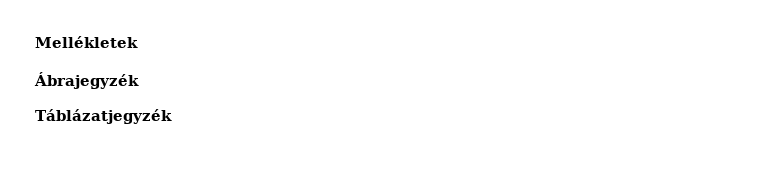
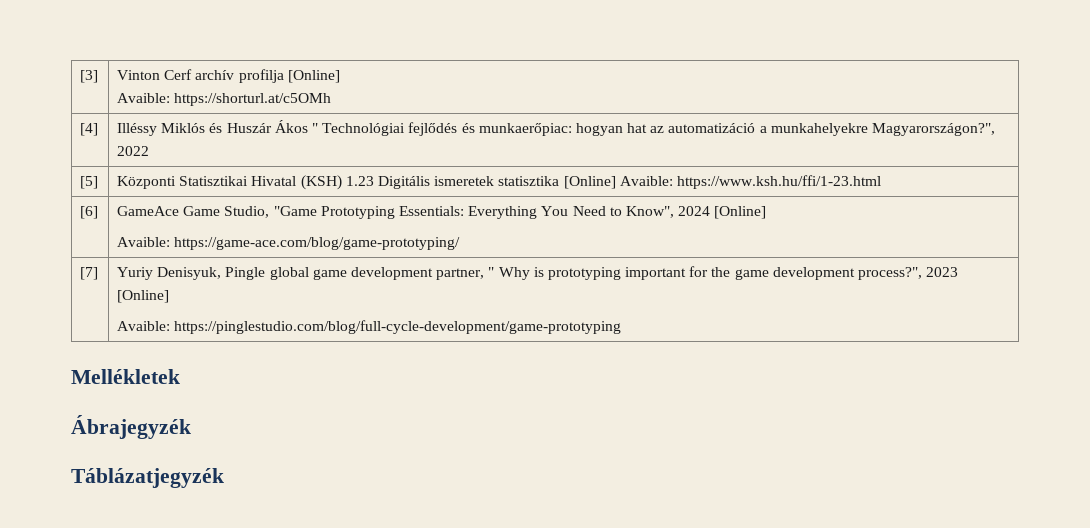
(35, 42) none -> [80,70,99,83] [117,69,340,83] [117,93,332,106] [80,123,99,136] [117,120,995,136] [117,146,150,156] [80,176,99,189] [117,175,881,190] [80,206,99,219] [117,206,767,219] [117,237,461,250] [80,267,99,280] [117,266,959,280] [117,290,170,303] [117,320,622,334] [3] | Vinton Cerf archív profilja [Online] // Avaible: https://shorturl.at/c5OMh // [4] | Illéssy Miklós és Huszár Ákos " Technológiai fejlődés és munkaerőpiac: hogyan hat az automatizáció a munkahelyekre Magyarországon?", 2022 // [5] | Központi Statisztikai Hivatal (KSH) 1.23 Digitális ismeretek statisztika [Online] Avaible: https://www.ksh.hu/ffi/1-23.html // [6] | GameAce Game Studio, "Game Prototyping Essentials: Everything You Need to Know", 2024 [Online] // Avaible: https://game-ace.com/blog/game-prototyping/ // [7] | Yuriy Denisyuk, Pingle global game development partner, " Why is prototyping important for the game development process?", 2023 [Online] // Avaible: https://pinglestudio.com/blog/full-cycle-development/game-prototyping //

